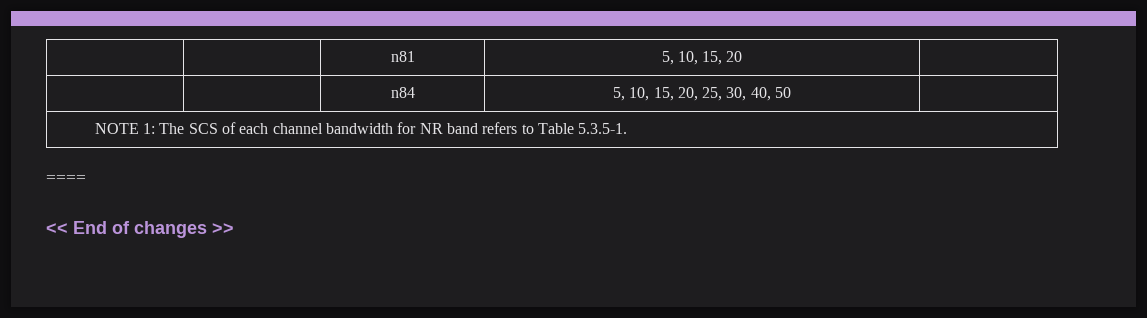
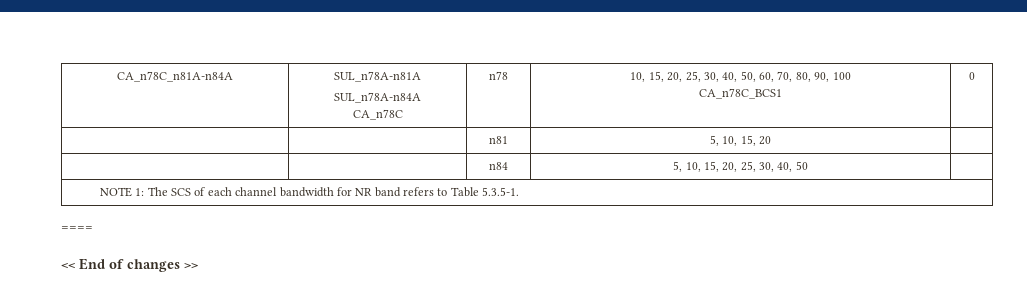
(390, 56) none -> [117,71,233,82] [334,71,421,82] [334,92,421,103] [352,109,403,120] [489,71,508,80] [630,71,851,82] [698,88,782,99] [968,72,975,80] CA_n78C_n81A-n84A | SUL_n78A-n81A // SUL_n78A-n84A // CA_n78C | n78 | 10, 15, 20, 25, 30, 40, 50, 60, 70, 80, 90, 100 // CA_n78C_BCS1 | 0 //

